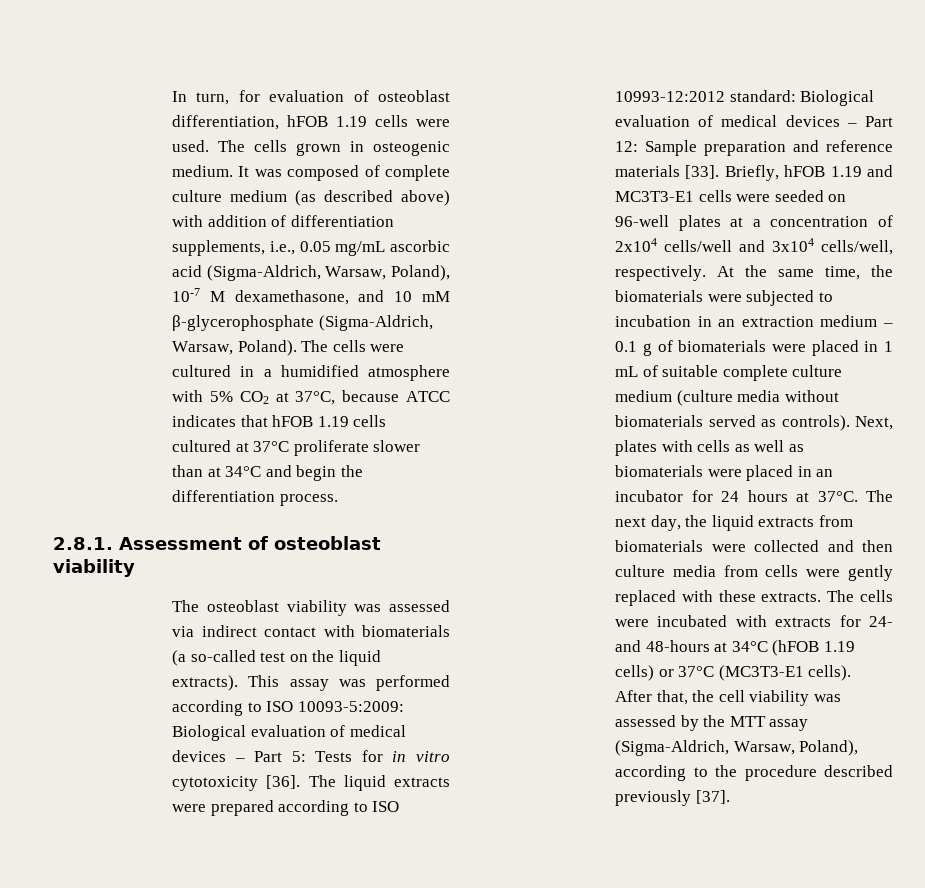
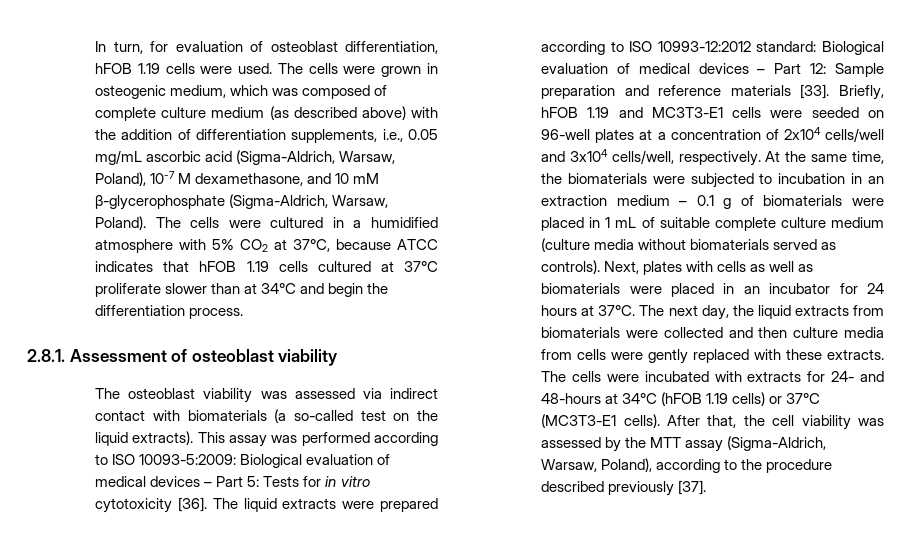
(288, 146) none -> [343,66,376,74] were
[172,165,250,177] medium. It -> [170,85,269,98] medium, which
(204, 221) none -> [95,129,117,140] the

